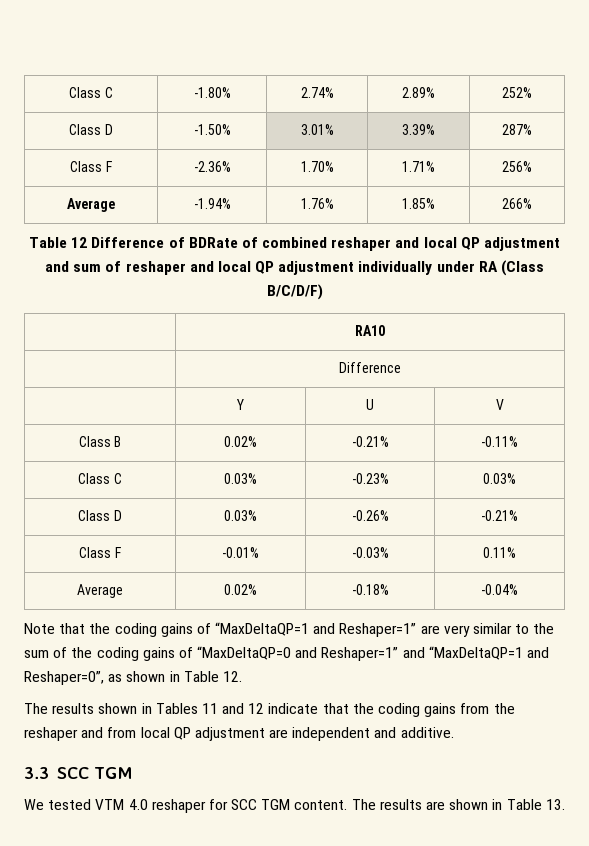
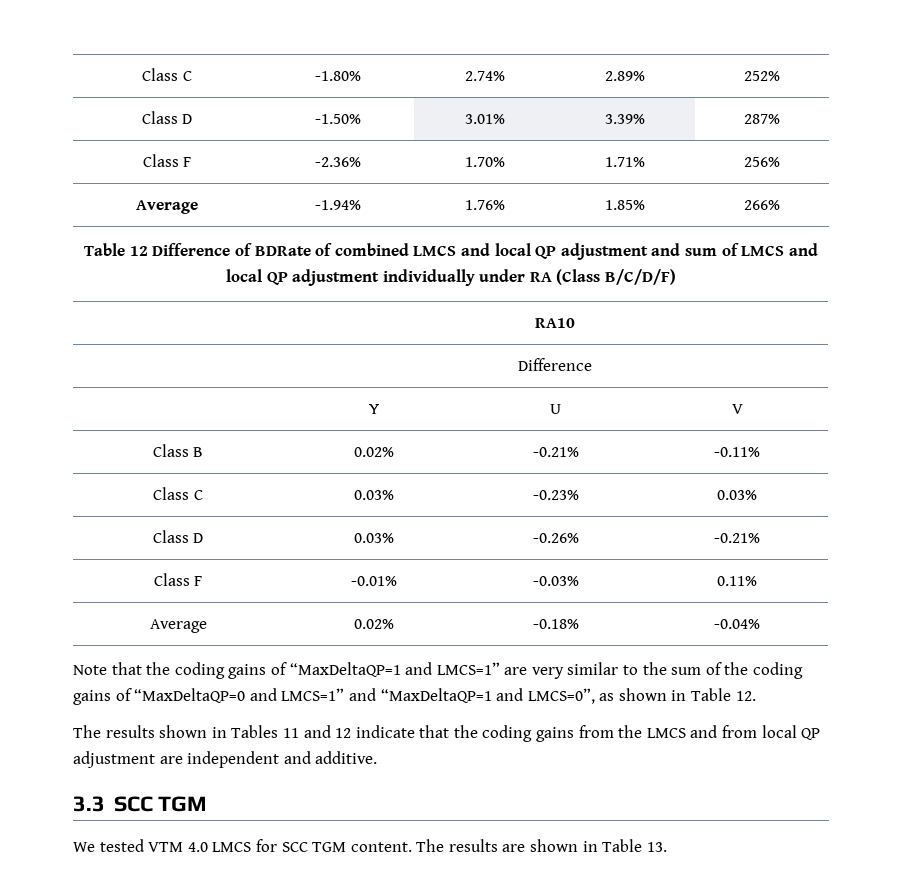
[331,237,392,251] reshaper -> [413,245,457,256] LMCS
[125,261,186,275] reshaper -> [741,245,785,256] LMCS
[339,623,417,637] Reshaper=1” -> [436,662,500,675] LMCS=1”
[321,647,399,661] Reshaper=1” -> [281,688,345,701] LMCS=1”
[24,671,104,685] Reshaper=0”, -> [527,688,595,704] LMCS=0”,
[24,727,78,741] reshaper -> [646,728,686,738] LMCS
[151,799,206,813] reshaper -> [212,842,252,852] LMCS

